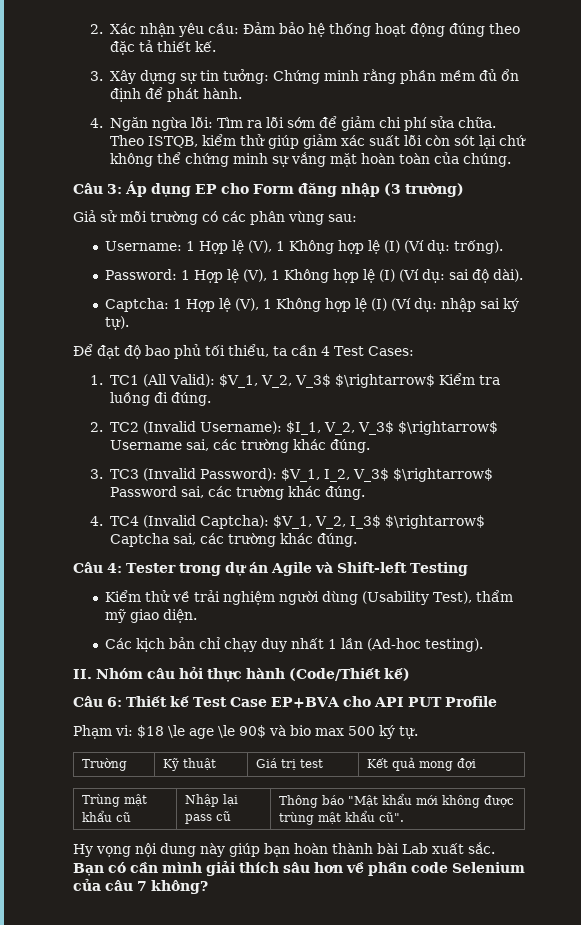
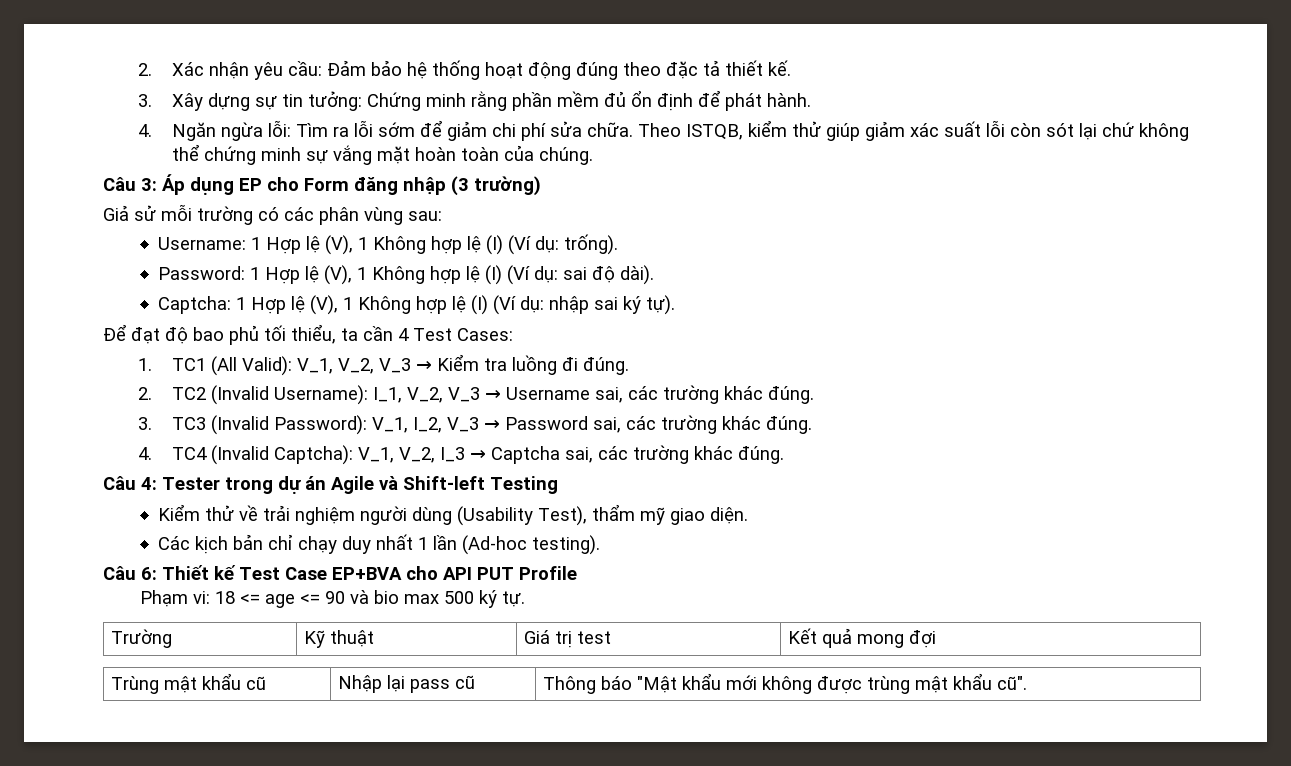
[218,374,435,388] $V_1, V_2, V_3$ $\rightarrow$ -> [297,358,433,374] V_1, V_2, V_3 →
[285,421,498,435] $I_1, V_2, V_3$ $\rightarrow$ -> [373,387,502,403] I_1, V_2, V_3 →
[280,468,493,482] $V_1, I_2, V_3$ $\rightarrow$ -> [372,417,501,433] V_1, I_2, V_3 →
[272,515,485,529] $V_1, V_2, I_3$ $\rightarrow$ -> [358,447,487,463] V_1, V_2, I_3 →
[73,666,410,682] // II. Nhóm câu hỏi thực hành (Code/Thiết kế) -> (600, 545) none
[137,725,266,739] $18 \le age \le 90$ -> [214,591,345,608] 18 <= age <= 90
[73,842,495,857] [73,860,525,876] [73,878,208,894] // Hy vọng nội dung này giúp bạn hoàn thành bài Lab xuất sắc. Bạn có cần mình giải thích sâu hơn về phần code Selenium của câu 7 không? -> (1028, 683) none

